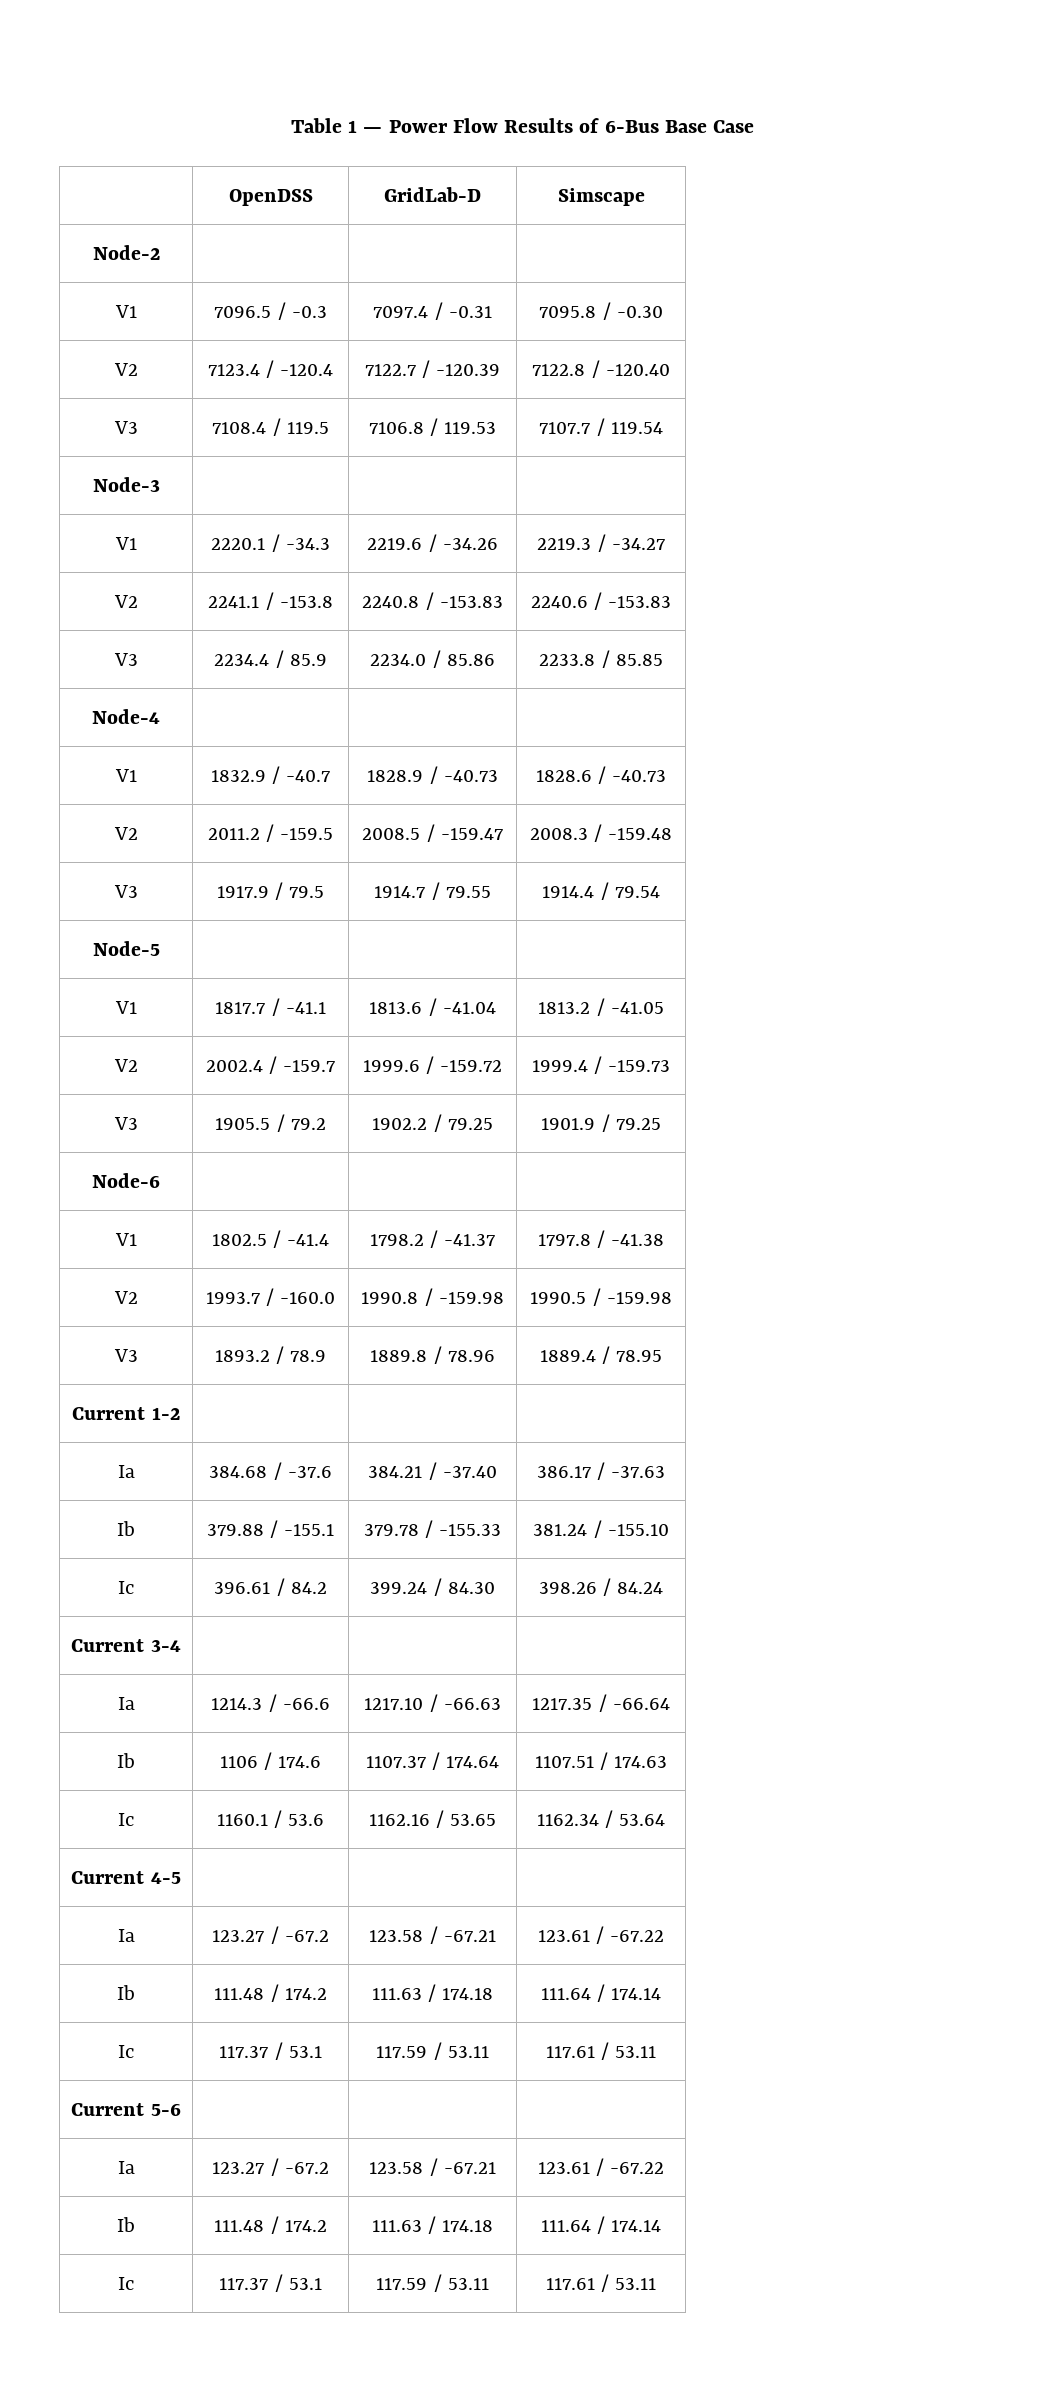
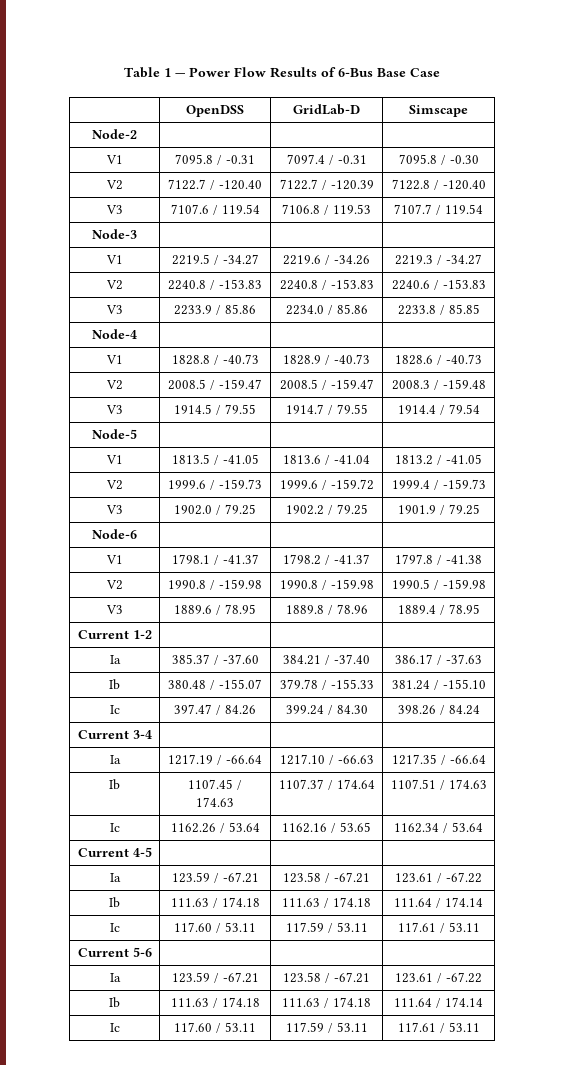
[214,302,327,320] 7096.5 / -0.3 -> [175,154,255,165] 7095.8 / -0.31
[207,360,334,378] 7123.4 / -120.4 -> [168,179,262,190] 7122.7 / -120.40
[212,418,329,436] 7108.4 / 119.5 -> [170,204,260,215] 7107.6 / 119.54
[211,534,330,552] 2220.1 / -34.3 -> [171,254,259,265] 2219.5 / -34.27
[208,592,333,610] 2241.1 / -153.8 -> [168,279,262,290] 2240.8 / -153.83
[214,650,327,668] 2234.4 / 85.9 -> [174,304,256,315] 2233.9 / 85.86
[210,766,331,784] 1832.9 / -40.7 -> [171,354,259,365] 1828.8 / -40.73
[207,824,334,842] 2011.2 / -159.5 -> [168,379,262,390] 2008.5 / -159.47
[216,882,325,900] 1917.9 / 79.5 -> [174,404,256,415] 1914.5 / 79.55
[215,998,326,1016] 1817.7 / -41.1 -> [171,454,259,465] 1813.5 / -41.05
[205,1056,336,1074] 2002.4 / -159.7 -> [168,479,262,490] 1999.6 / -159.73
[215,1114,326,1132] 1905.5 / 79.2 -> [174,504,256,515] 1902.0 / 79.25
[211,1230,330,1248] 1802.5 / -41.4 -> [171,554,259,565] 1798.1 / -41.37
[205,1288,336,1306] 1993.7 / -160.0 -> [168,579,262,590] 1990.8 / -159.98
[214,1346,327,1364] 1893.2 / 78.9 -> [174,604,256,615] 1889.6 / 78.95
[209,1462,332,1480] 384.68 / -37.6 -> [171,654,259,665] 385.37 / -37.60
[206,1520,335,1538] 379.88 / -155.1 -> [168,679,262,690] 380.48 / -155.07
[214,1578,327,1596] 396.61 / 84.2 -> [174,704,256,715] 397.47 / 84.26
[211,1694,330,1712] 1214.3 / -66.6 -> [168,754,262,765] 1217.19 / -66.64
[219,1752,322,1770] 1106 / 174.6 -> [188,779,242,790] [196,797,234,807] 1107.45 / 174.63
[216,1810,325,1828] 1160.1 / 53.6 -> [170,822,260,833] 1162.26 / 53.64
[212,1926,329,1944] [369,1926,496,1944] [537,1926,665,1944] [117,1985,135,2000] [214,1984,327,2002] [371,1984,494,2002] [540,1984,662,2002] [118,2045,134,2058] [219,2042,322,2060] 123.27 / -67.2 | 123.58 / -67.21 | 123.61 / -67.22 // Ib | 111.48 / 174.2 | 111.63 / 174.18 | 111.64 / 174.14 // Ic | 117.37 / 53.1 -> [171,872,259,883] [283,872,370,883] [395,872,482,883] [109,897,120,908] [170,897,260,908] [282,897,371,908] [394,897,483,908] [109,923,120,932] [174,922,256,933] 123.59 / -67.21 | 123.58 / -67.21 | 123.61 / -67.22 // Ib | 111.63 / 174.18 | 111.63 / 174.18 | 111.64 / 174.14 // Ic | 117.60 / 53.11
[212,2158,329,2176] [369,2158,496,2176] [537,2158,665,2176] [117,2217,135,2232] [214,2216,327,2234] [371,2216,494,2234] [540,2216,662,2234] [118,2277,134,2290] [219,2274,322,2292] 123.27 / -67.2 | 123.58 / -67.21 | 123.61 / -67.22 // Ib | 111.48 / 174.2 | 111.63 / 174.18 | 111.64 / 174.14 // Ic | 117.37 / 53.1 -> [171,972,259,983] [283,972,370,983] [395,972,482,983] [109,997,120,1008] [170,997,260,1008] [282,997,371,1008] [394,997,483,1008] [109,1023,120,1032] [174,1022,256,1033] 123.59 / -67.21 | 123.58 / -67.21 | 123.61 / -67.22 // Ib | 111.63 / 174.18 | 111.63 / 174.18 | 111.64 / 174.14 // Ic | 117.60 / 53.11

